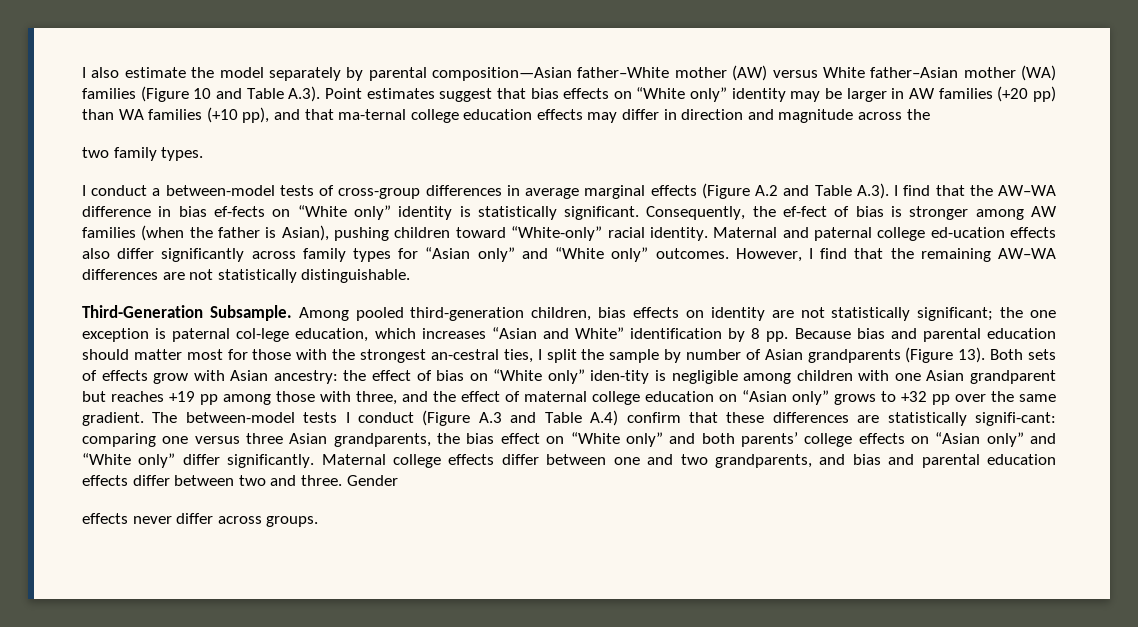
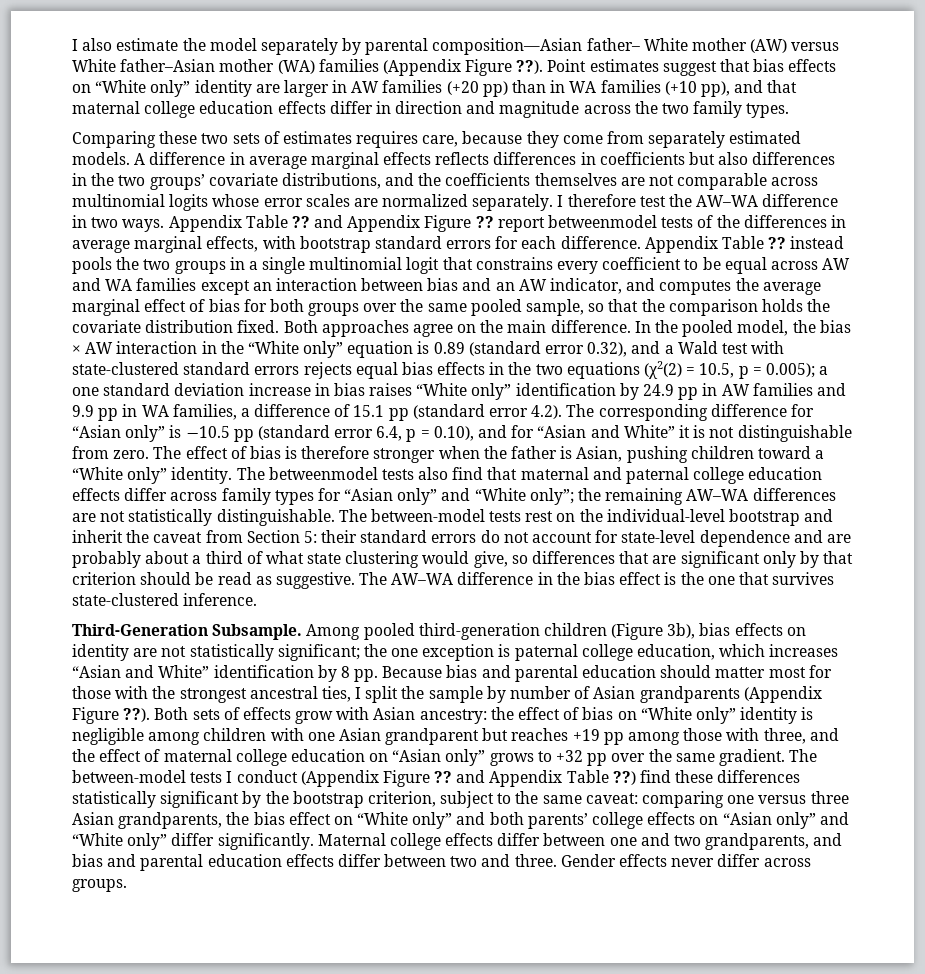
[577,67,670,78] father–White -> [586,38,688,51] father– White
[140,86,321,102] (Figure 10 and Table A.3). -> [382,59,544,76] (Appendix Figure ??).
[790,88,843,102] may be -> [255,84,280,93] are
(114, 114) none -> [550,80,566,93] in
[338,109,618,123] ma-ternal college education effects may -> [72,101,326,118] maternal college education effects
(930, 114) // -> (658, 107) none
[82,185,275,196] I conduct a between-model -> [72,131,802,148] [72,152,836,169] [72,173,819,190] [72,194,839,211] [72,215,658,232] Comparing these two sets of estimates requires care, because they come from separately estimated models. A difference in average marginal effects reflects differences in coefficients but also differences in the two groups’ covariate distributions, and the coefficients themselves are not comparable across multinomial logits whose error scales are normalized separately. I therefore test the AW–WA difference in two ways. Appendix Table ?? and Appendix Figure ?? report betweenmodel
[338,188,421,199] cross-group -> [716,215,740,228] the
[650,183,1056,199] [82,205,1057,220] [82,225,185,241] effects (Figure A.2 and Table A.3). I find that the AW–WA difference in bias ef-fects on “White only” identity is statistically significant. Consequently, the ef-fect of bias is stronger among AW families (when -> [206,236,845,253] [72,257,851,274] [72,278,821,295] [72,299,831,316] [72,320,851,337] [72,341,785,358] [72,361,829,379] [72,383,846,400] [72,404,814,421] [72,425,852,442] [72,446,480,463] effects, with bootstrap standard errors for each difference. Appendix Table ?? instead pools the two groups in a single multinomial logit that constrains every coefficient to be equal across AW and WA families except an interaction between bias and an AW indicator, and computes the average marginal effect of bias for both groups over the same pooled sample, so that the comparison holds the covariate distribution fixed. Both approaches agree on the main difference. In the pooled model, the bias × AW interaction in the “White only” equation is 0.89 (standard error 0.32), and a Wald test with state-clustered standard errors rejects equal bias effects in the two equations (χ2(2) = 10.5, p = 0.005); a one standard deviation increase in bias raises “White only” identification by 24.9 pp in AW families and 9.9 pp in WA families, a difference of 15.1 pp (standard error 4.2). The corresponding difference for “Asian only” is −10.5 pp (standard error 6.4, p = 0.10), and for “Asian and White” it is not distinguishable from zero. The effect of bias is therefore stronger when
[281,225,329,241] Asian), -> [576,446,623,462] Asian,
[511,226,1057,241] [82,248,245,262] “White-only” racial identity. Maternal and paternal college ed-ucation effects also differ significantly -> [815,450,825,459] [72,467,823,484] [72,488,168,501] a “White only” identity. The betweenmodel tests also find that maternal and paternal college education effects differ
[611,247,884,262] only” outcomes. However, I find that -> [529,488,574,505] only”;
(411, 276) none -> [338,509,834,526] [72,530,851,547] [72,551,854,568] [72,572,835,589] [72,593,258,606] The between-model tests rest on the individual-level bootstrap and inherit the caveat from Section 5: their standard errors do not account for state-level dependence and are probably about a third of what state clustering would give, so differences that are significant only by that criterion should be read as suggestive. The AW–WA difference in the bias effect is the one that survives state-clustered inference.
[531,307,592,321] children, -> [543,623,696,640] children (Figure 3b),
[236,328,290,342] col-lege -> [581,644,633,661] college
[430,349,499,360] an-cestral -> [249,686,318,699] ancestral
[905,347,986,363] (Figure 13). -> [743,686,822,703] [72,707,151,724] (Appendix Figure ??).
[590,370,650,384] iden-tity -> [740,707,798,724] identity
[422,410,1056,426] (Figure A.3 and Table A.4) confirm that these differences are statistically signifi-cant: -> [300,770,801,787] [72,791,638,808] (Appendix Figure ?? and Appendix Table ??) find these differences statistically significant by the bootstrap criterion, subject to the same caveat:
(398, 480) // -> (616, 860) none

